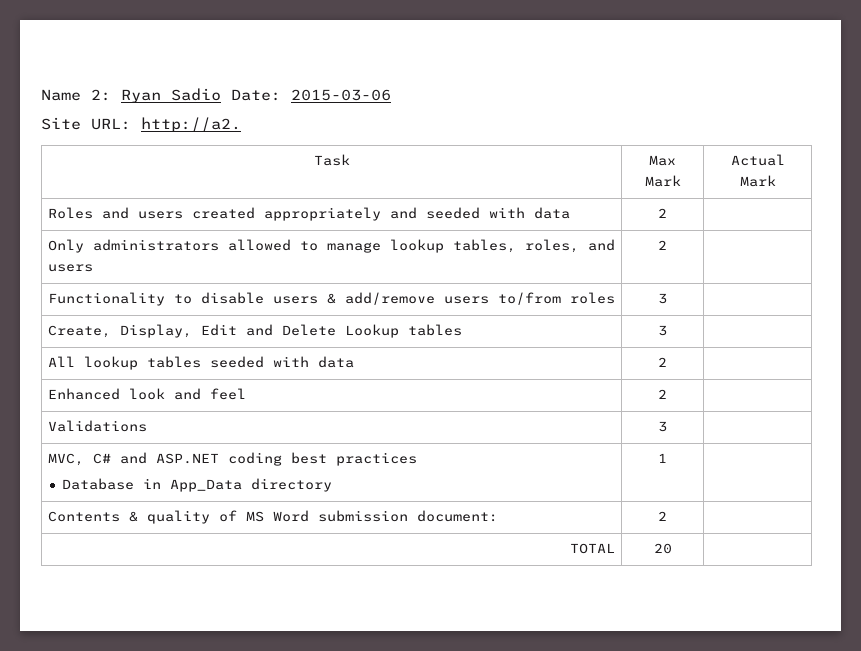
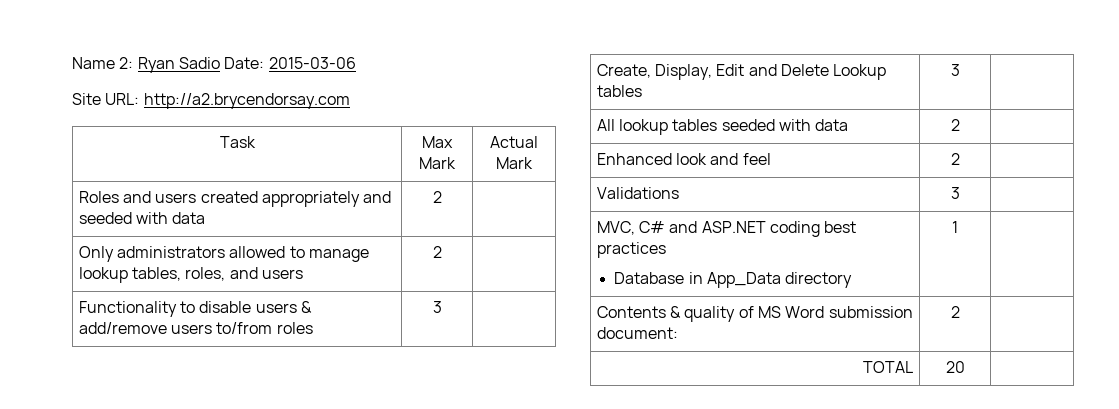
[141,117,241,132] http://a2. -> [143,93,350,109] http://a2.brycendorsay.com

